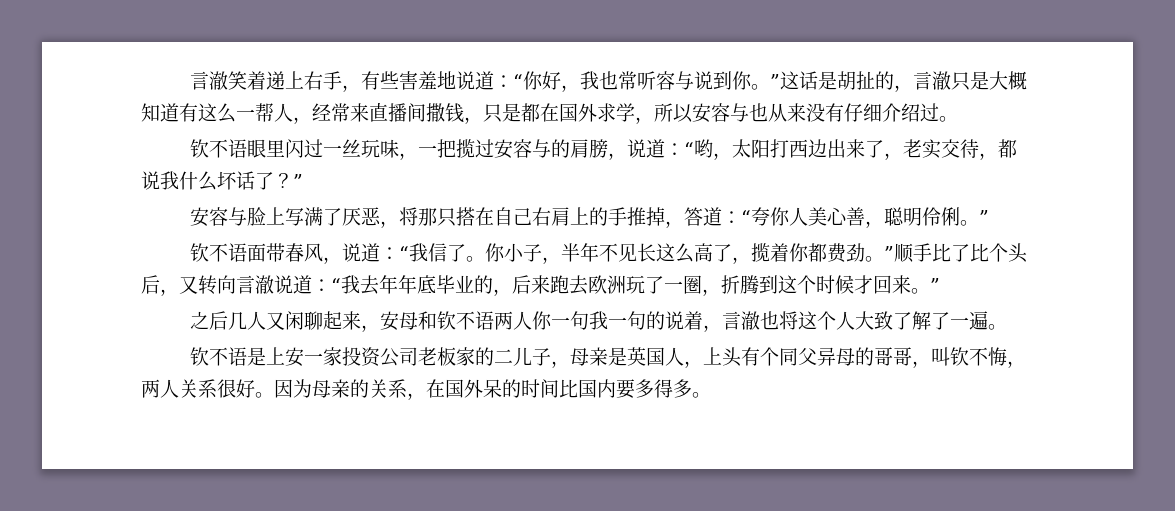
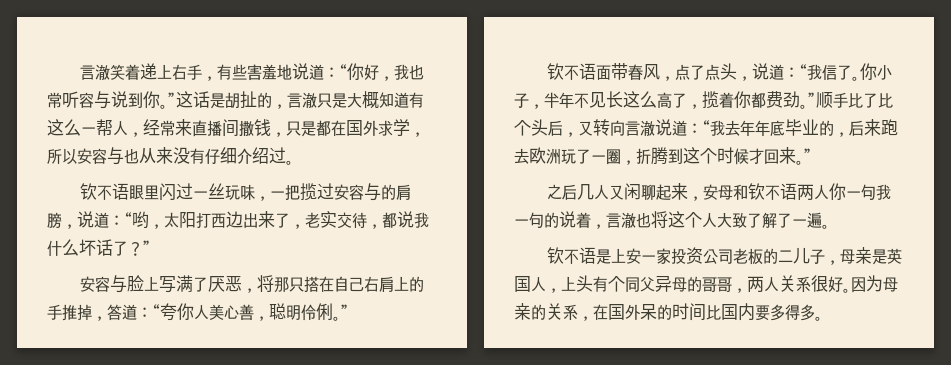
(342, 260) none -> [675,63,753,81] 点了点头，
[455,347,475,366] 家 -> (764, 256) none
[930,347,1026,368] 叫钦不悔， -> (747, 290) none

